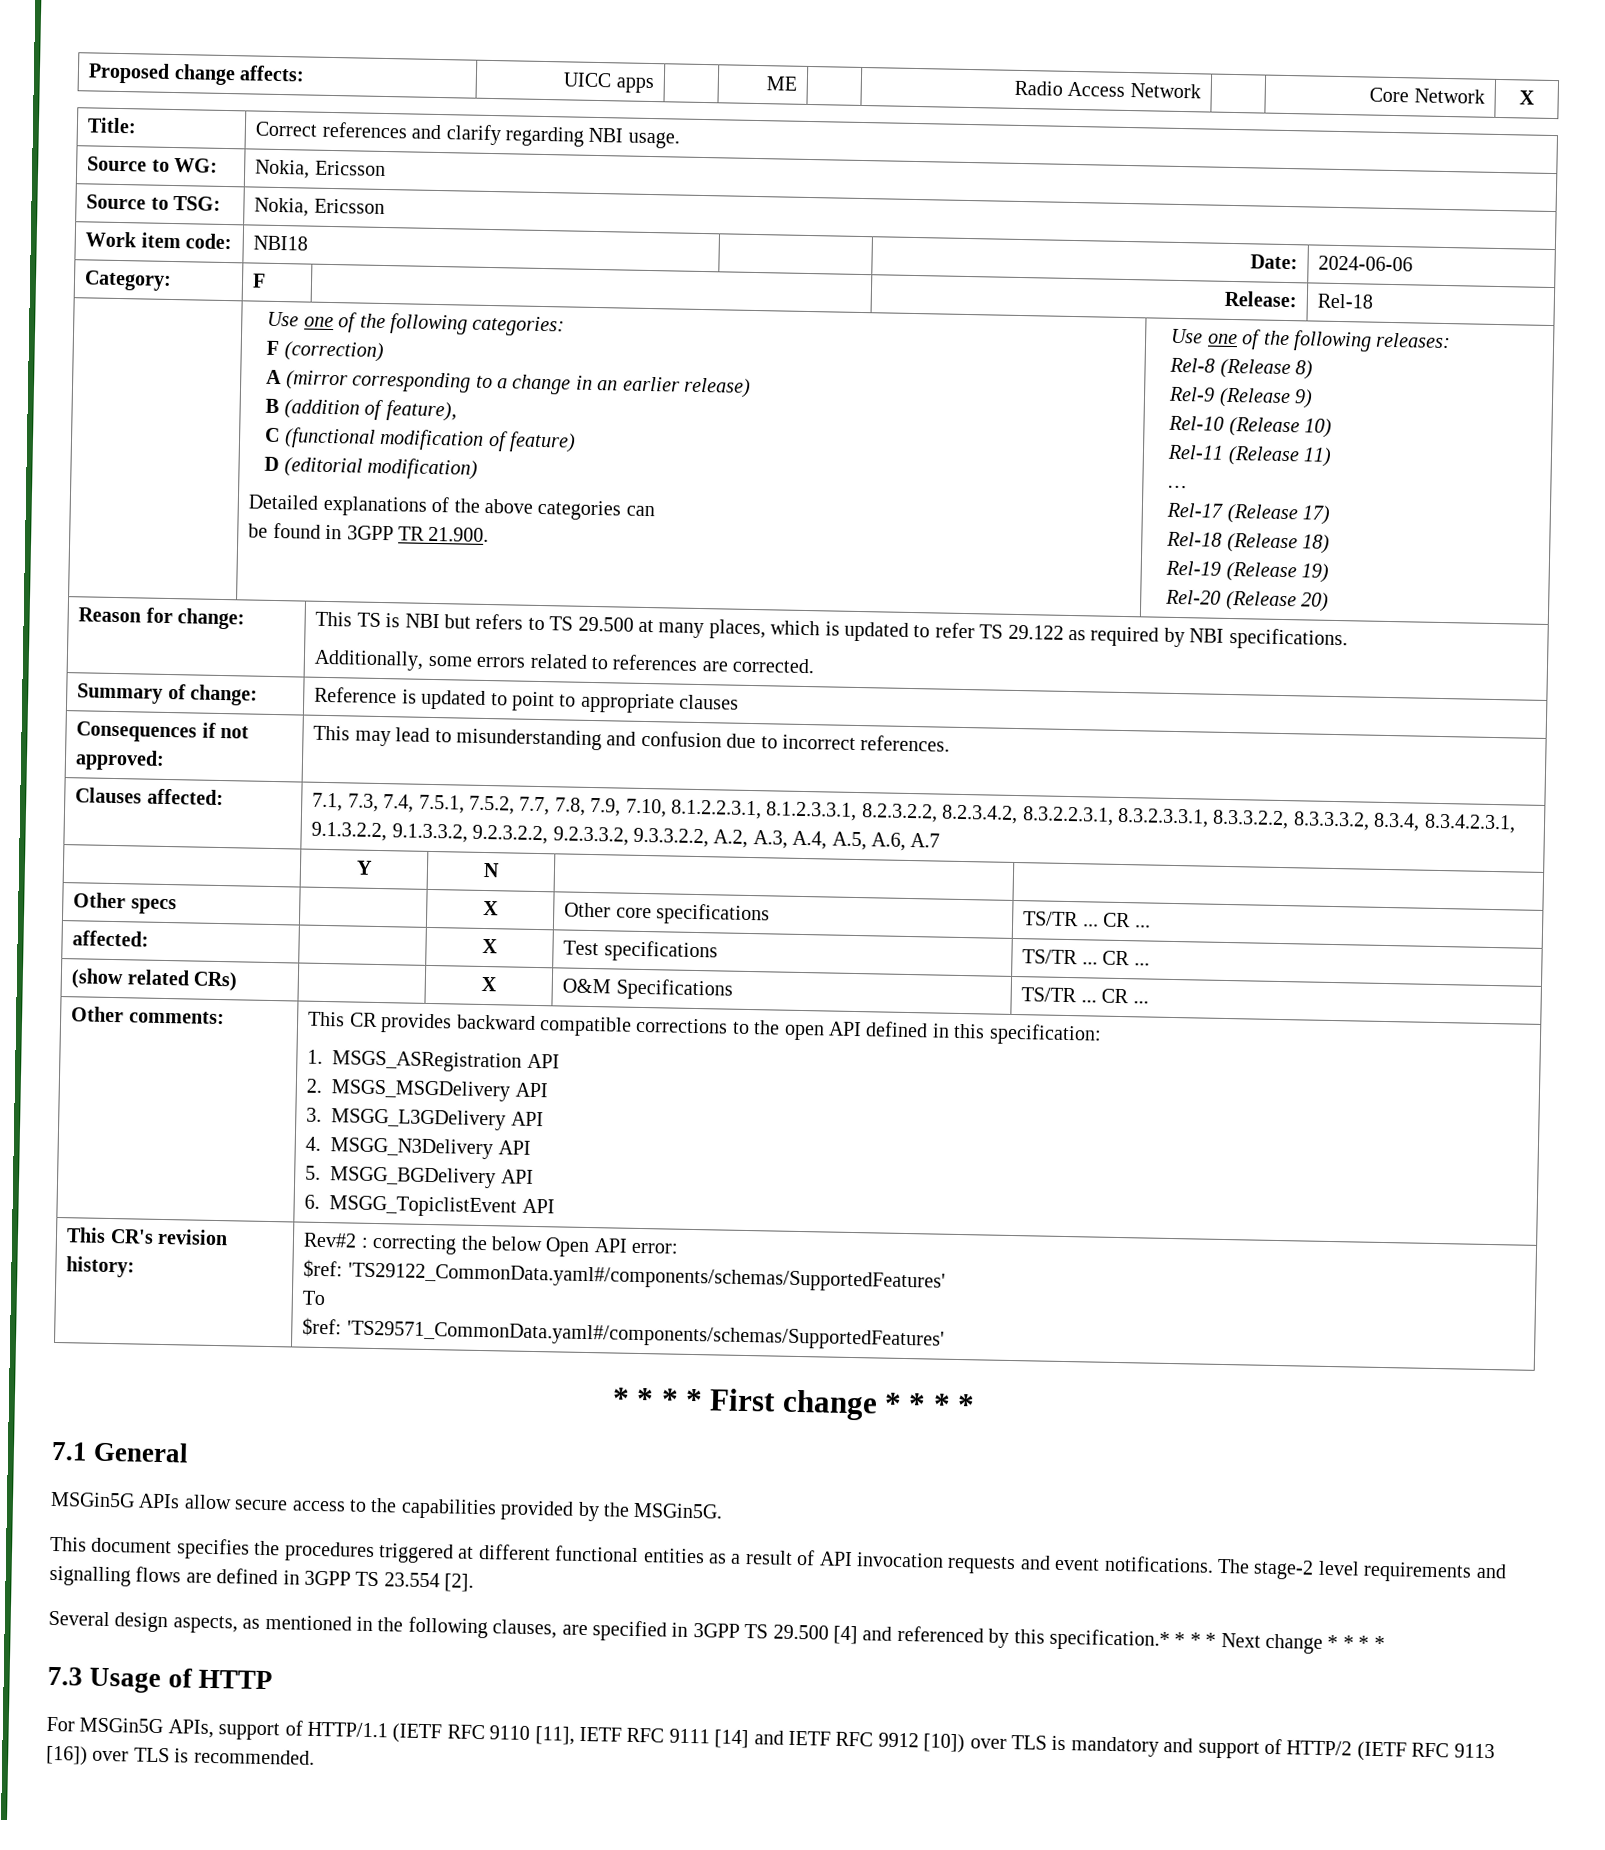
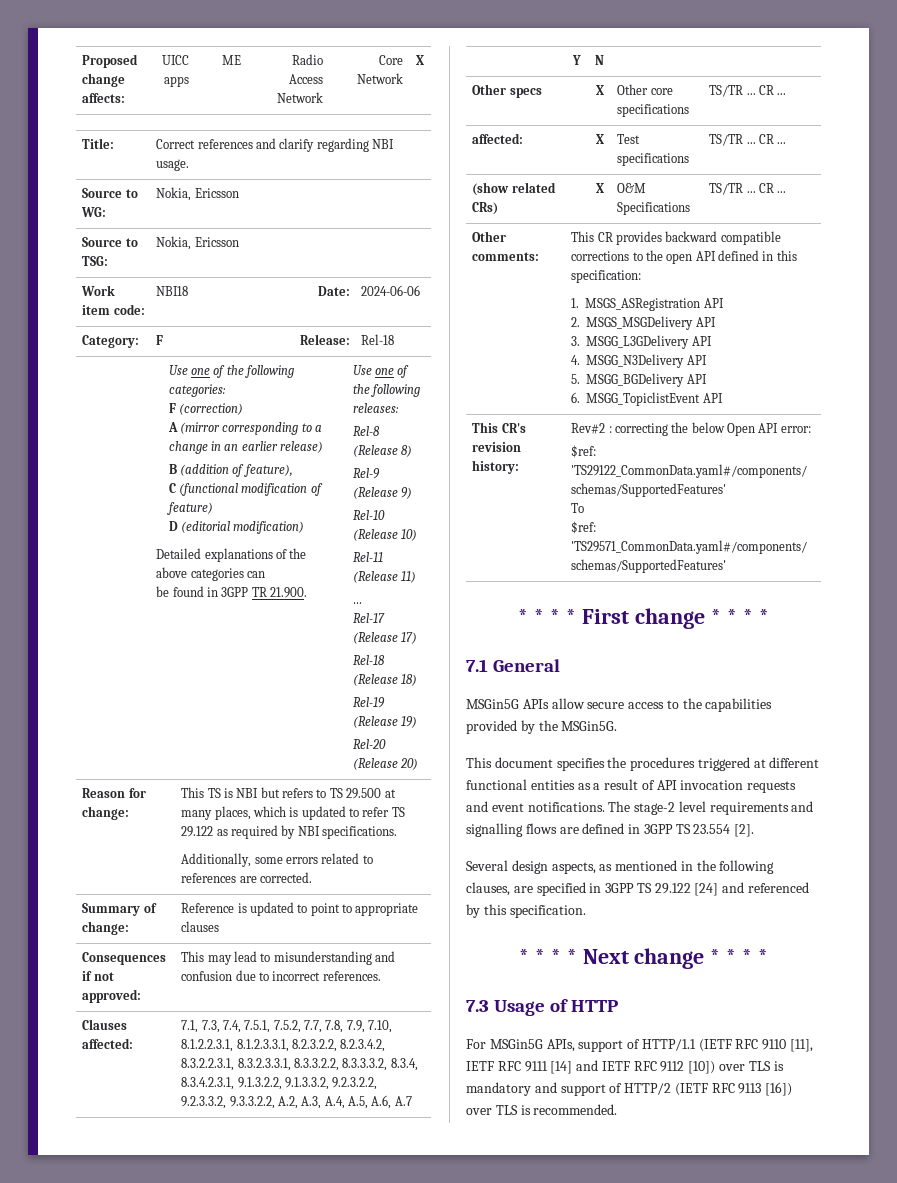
[772,1624,858,1645] 29.500 [4] -> [654,883,719,896] 29.122 [24]
[1048,1628,1170,1652] specification.* -> [509,905,586,918] [518,949,529,964] specification. // *
[877,1732,919,1748] 9912 -> [660,1061,685,1072] 9112

